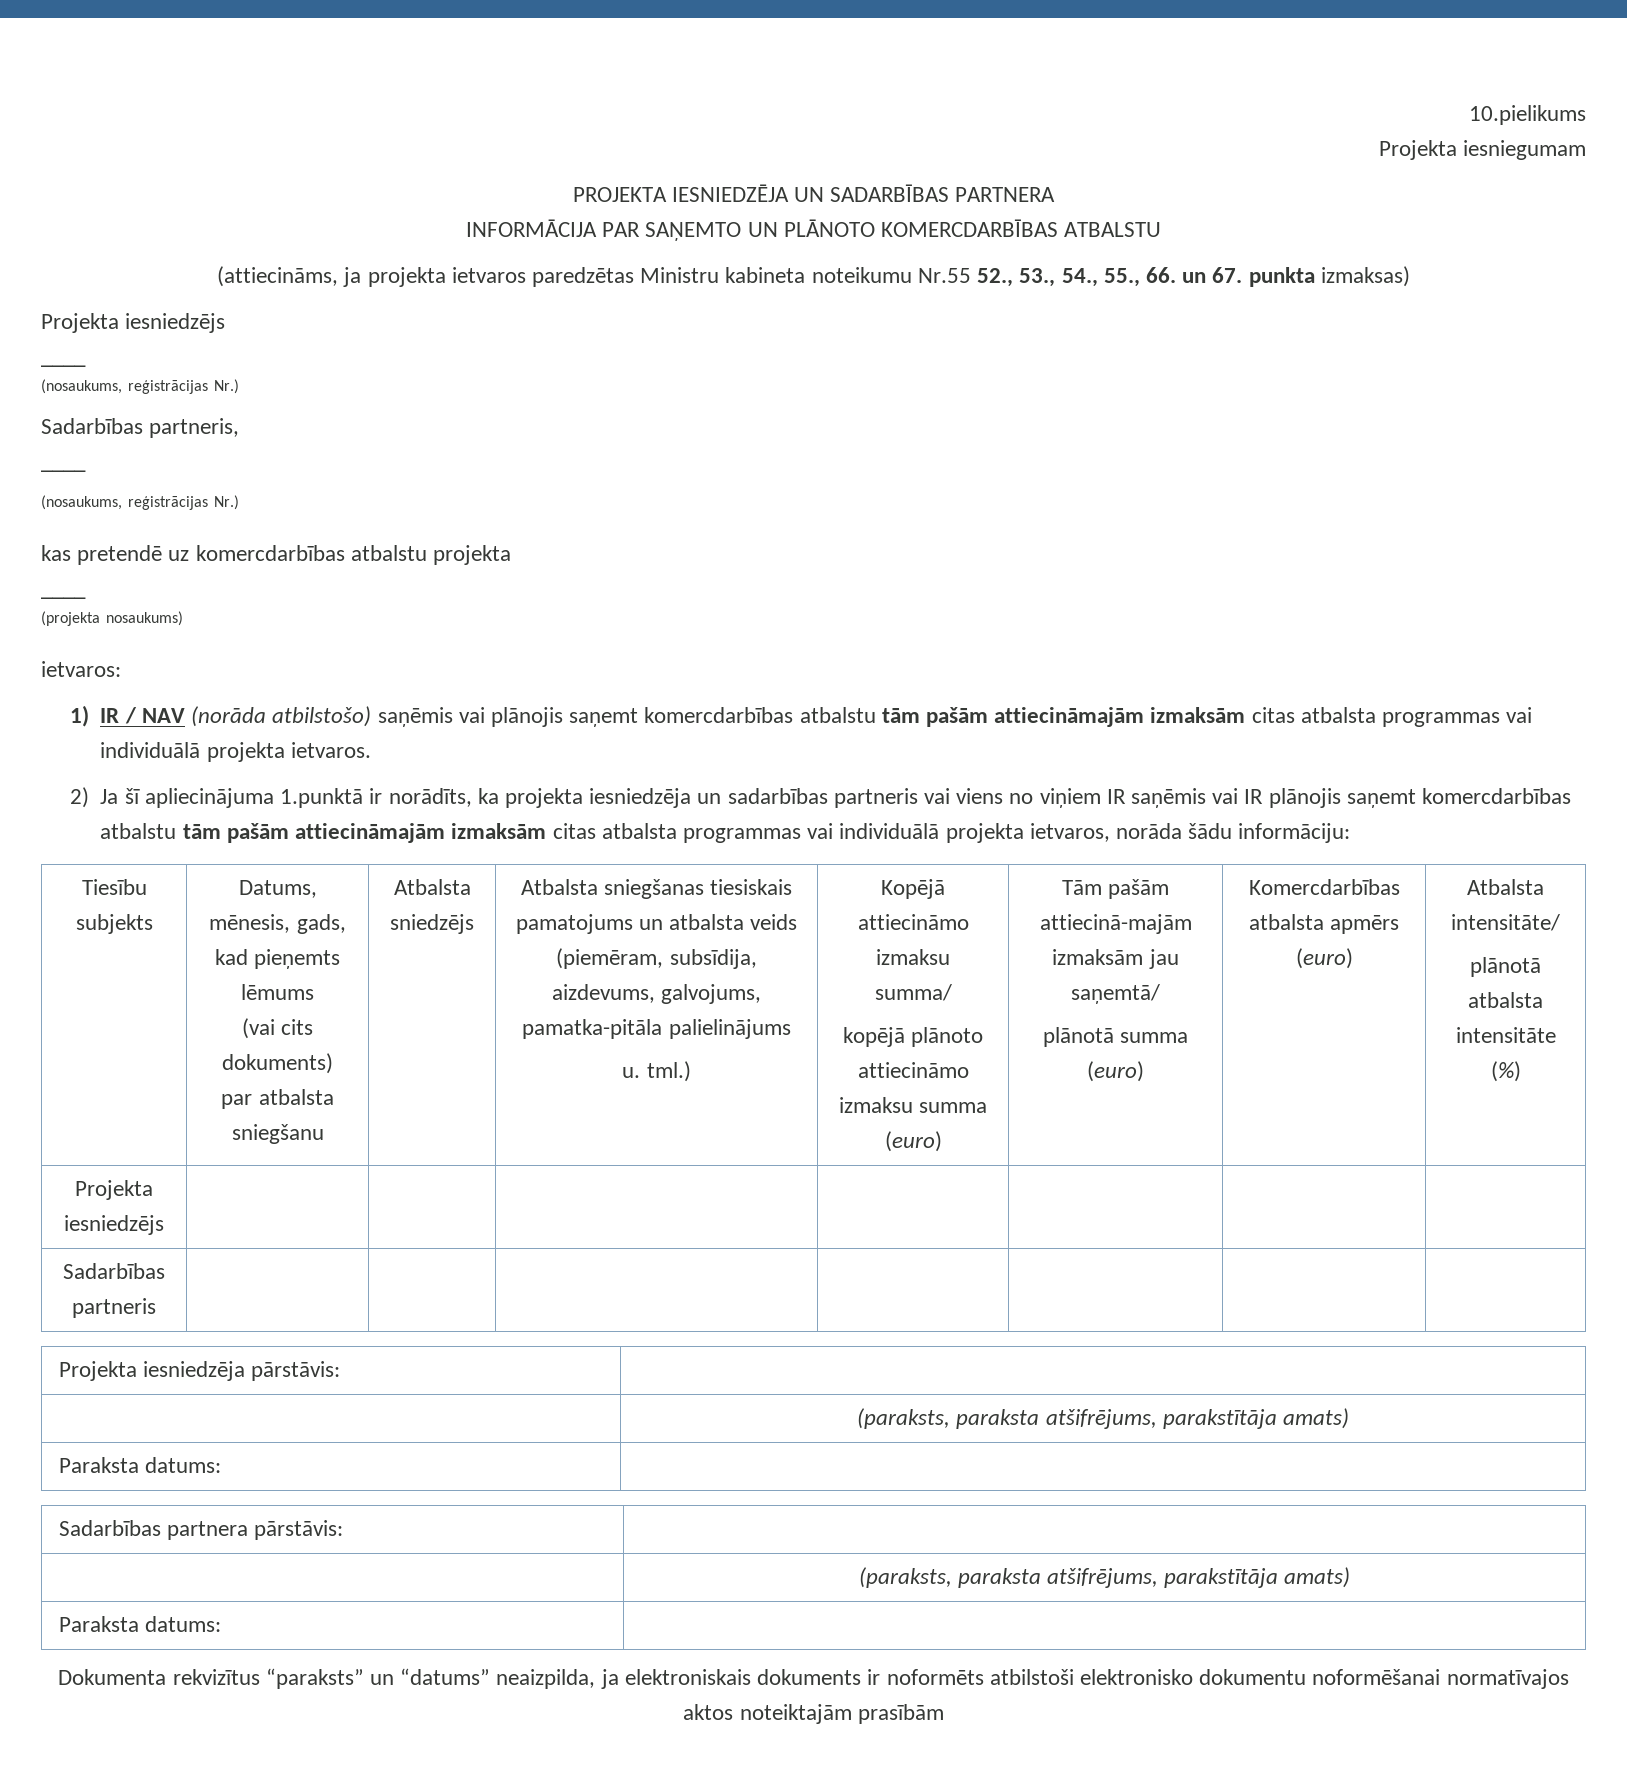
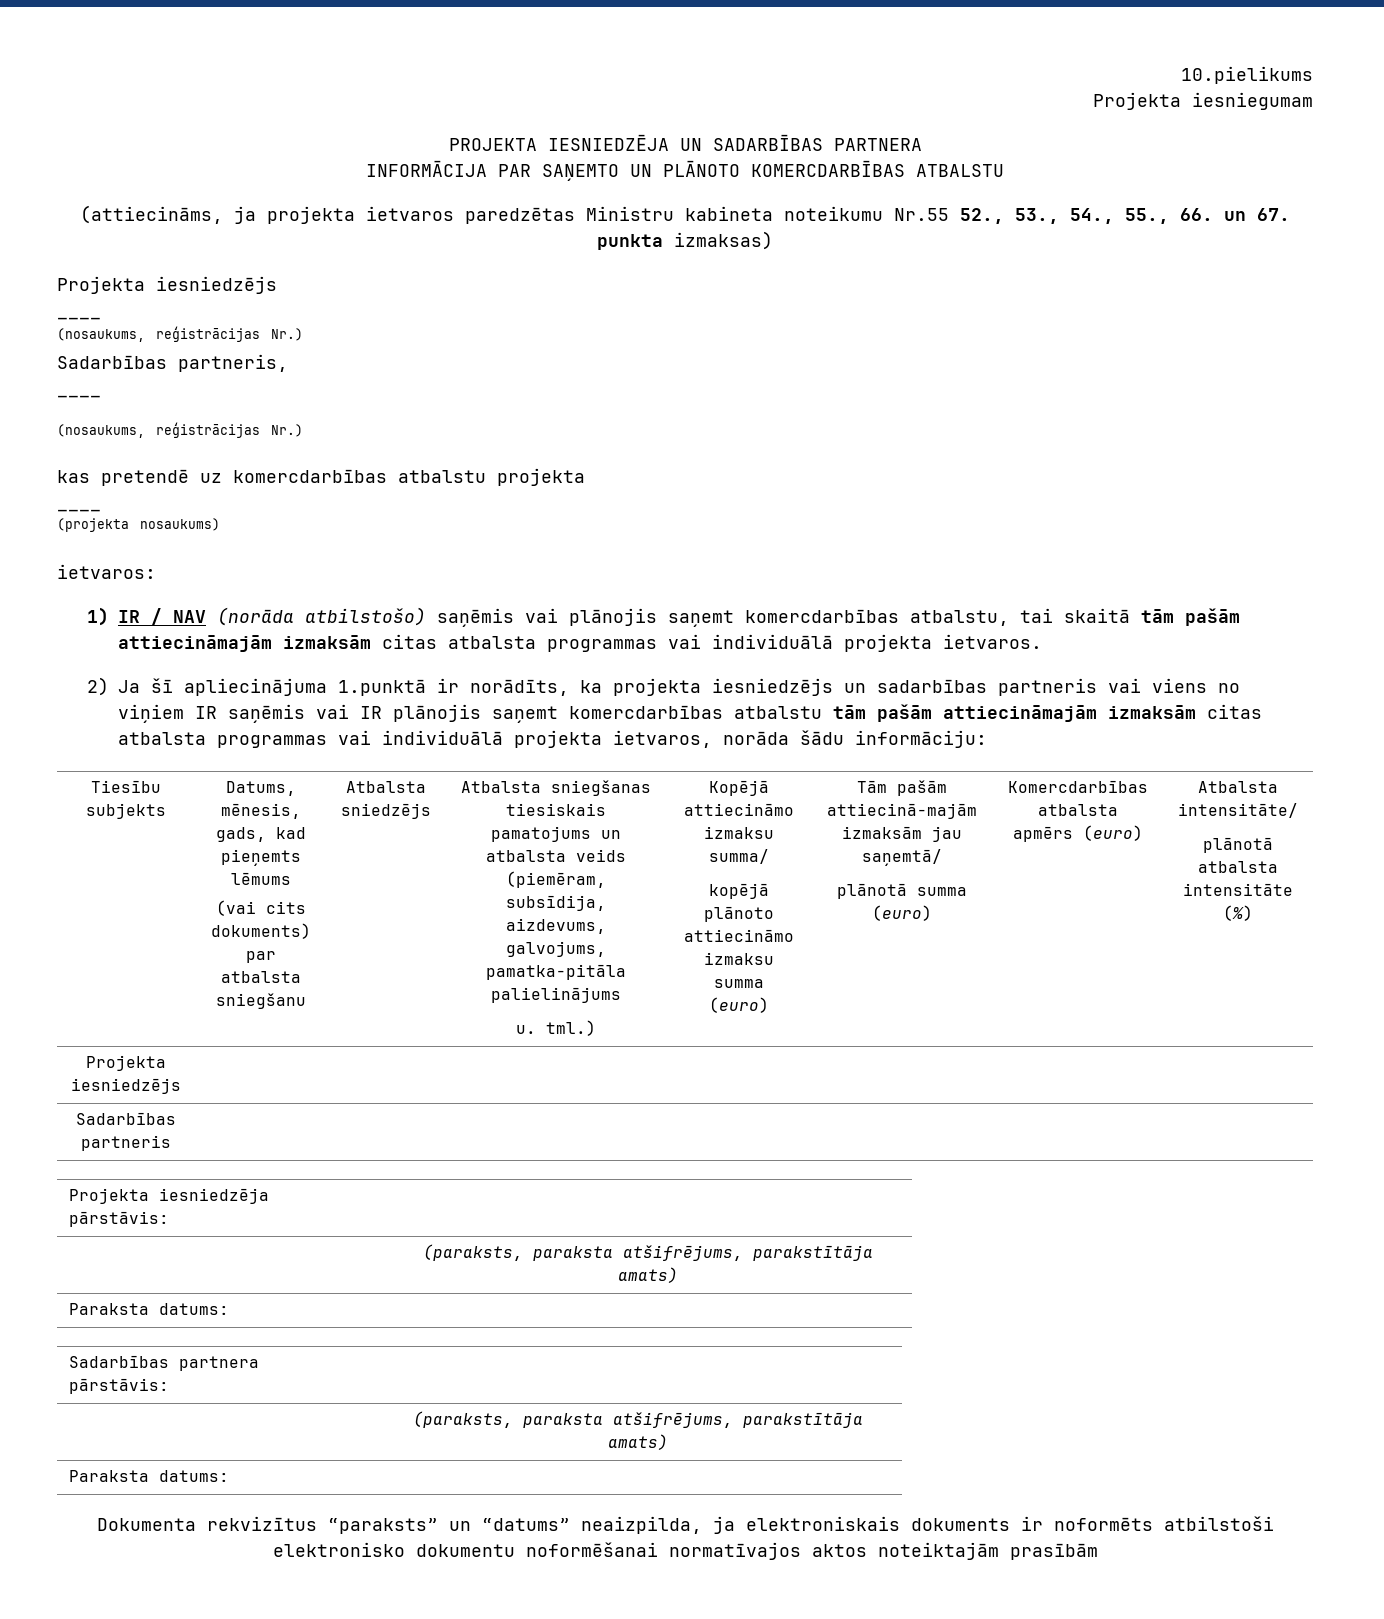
[799,707,876,723] atbalstu -> [909,608,1130,626] atbalstu, tai skaitā
[589,788,692,808] iesniedzēja -> [711,678,833,696] iesniedzējs

